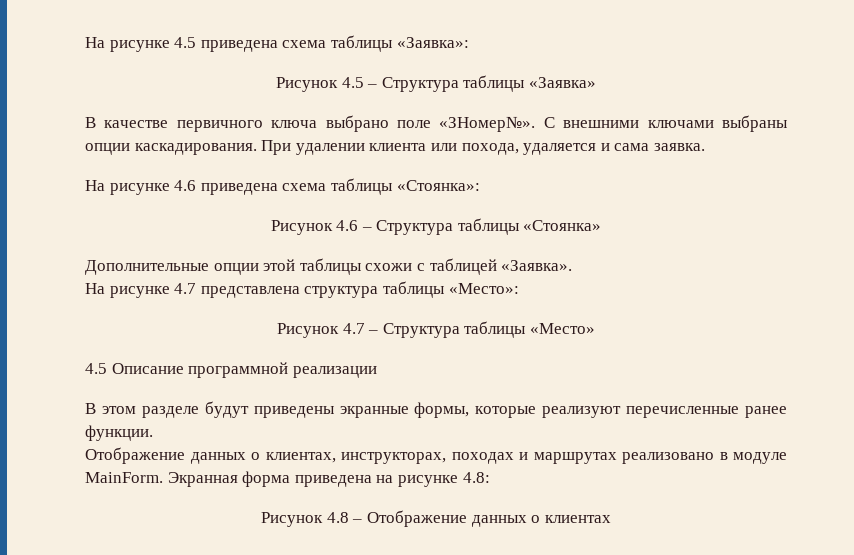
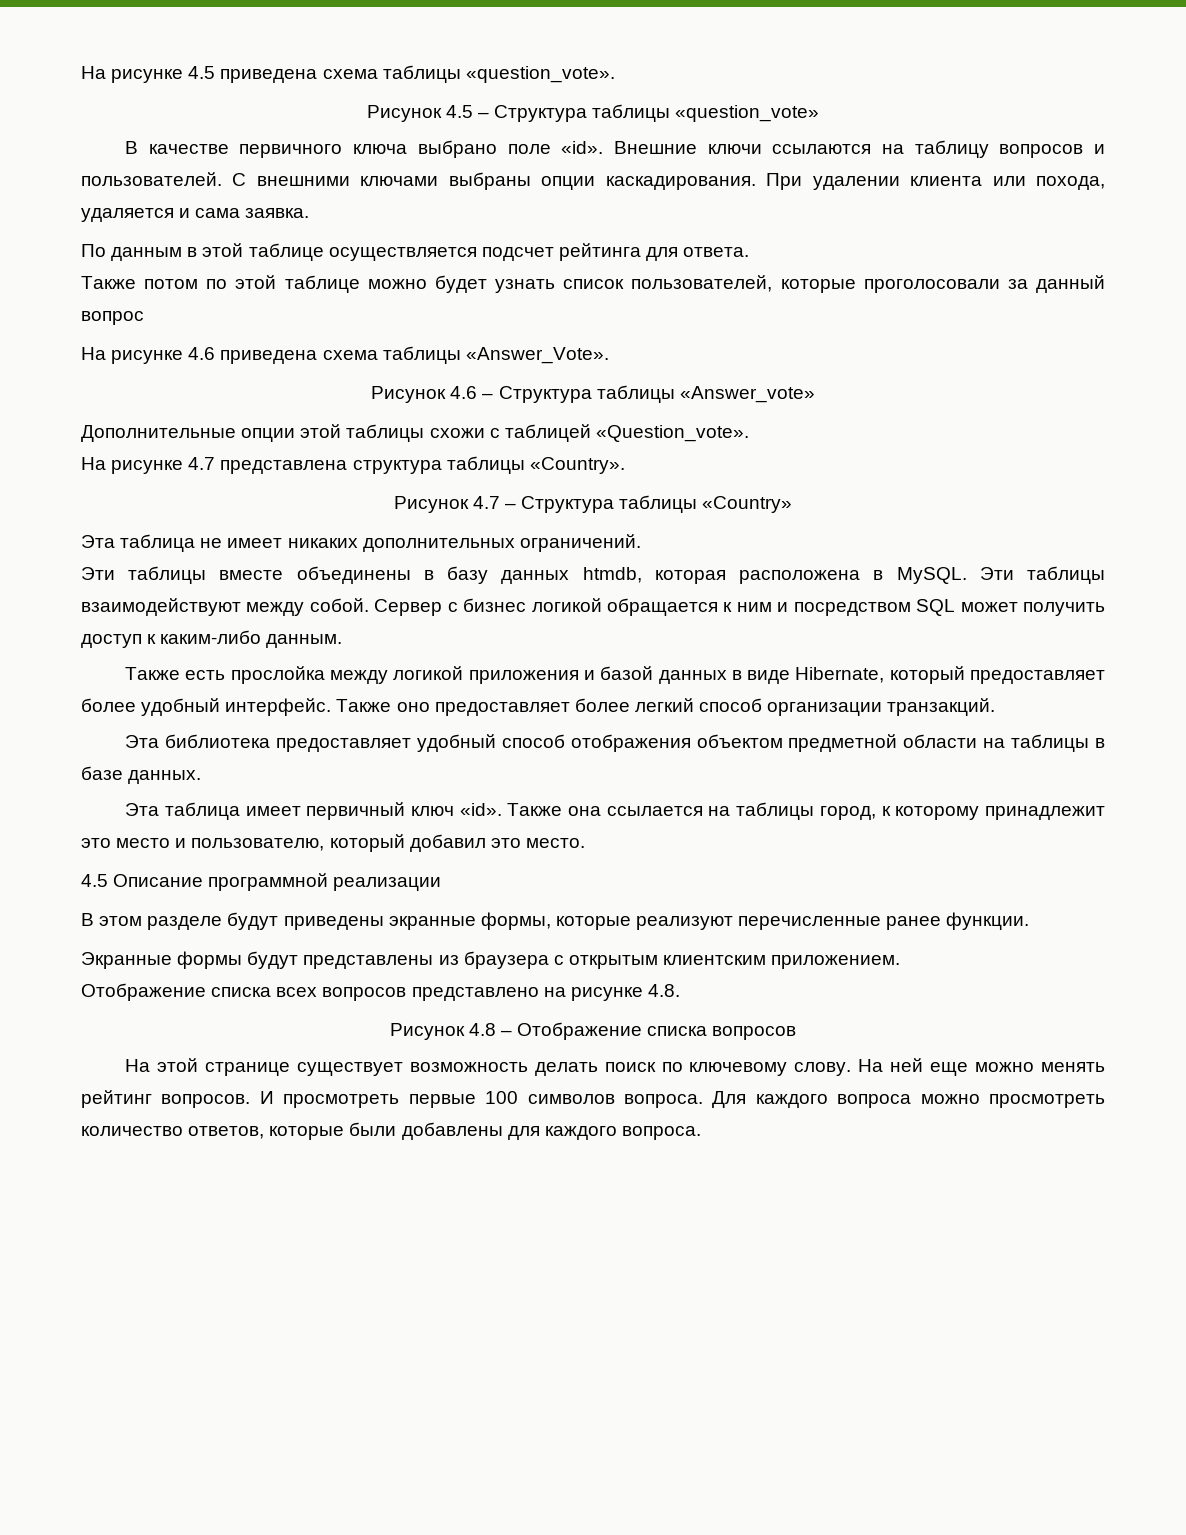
[396,37,469,48] «Заявка»: -> [465,66,615,83] «question_vote».
[528,77,596,88] «Заявка» -> [675,105,820,122] «question_vote»
[439,116,536,132] «ЗНомер№». -> [561,140,1105,158] [81,172,222,186] «id». Внешние ключи ссылаются на таблицу вопросов и пользователей.
(705, 147) none -> [81,243,750,261] [81,275,1105,293] [81,311,144,325] // По данным в этой таблице осуществляется подсчет рейтинга для ответа. // Также потом по этой таблице можно будет узнать список пользователей, которые проголосовали за данный вопрос
[396,180,480,191] «Стоянка»: -> [465,347,609,364] «Answer_Vote».
[523,220,602,231] «Стоянка» -> [679,386,815,403] «Answer_vote»
[501,260,573,271] «Заявка». -> [595,425,749,442] «Question_vote».
[448,283,519,294] «Место»: -> [529,457,625,474] «Country».
[529,323,595,334] «Место» -> [702,496,793,513] [81,534,641,552] [81,566,1106,584] [81,598,1106,616] [81,630,343,648] [125,666,1105,684] [81,698,996,716] [125,734,1106,752] [81,766,202,784] [125,802,1105,820] [81,834,585,852] «Country» // Эта таблица не имеет никаких дополнительных ограничений. // Эти таблицы вместе объединены в базу данных htmdb, которая расположена в MySQL. Эти таблицы взаимодействуют между собой. Сервер с бизнес логикой обращается к ним и посредством SQL может получить доступ к каким-либо данным. // Также есть прослойка между логикой приложения и базой данных в виде Hibernate, который предоставляет более удобный интерфейс. Также оно предоставляет более легкий способ организации транзакций. // Эта библиотека предоставляет удобный способ отображения объектом предметной области на таблицы в базе данных. // Эта таблица имеет первичный ключ «id». Также она ссылается на таблицы город, к которому принадлежит это место и пользователю, который добавил это место.
[85,447,787,464] [85,471,372,487] Отображение данных о клиентах, инструкторах, походах и маршрутах реализовано в модуле MainForm. Экранная форма приведена -> [81,951,901,969] [81,983,539,1001] Экранные формы будут представлены из браузера с открытым клиентским приложением. // Отображение списка всех вопросов представлено
[462,472,490,483] 4.8: -> [647,984,680,997] 4.8.
[471,515,611,527] данных о клиентах -> [647,1026,797,1040] [125,1058,1106,1076] [81,1090,1105,1108] [81,1122,701,1140] списка вопросов // На этой странице существует возможность делать поиск по ключевому слову. На ней еще можно менять рейтинг вопросов. И просмотреть первые 100 символов вопроса. Для каждого вопроса можно просмотреть количество ответов, которые были добавлены для каждого вопроса.

